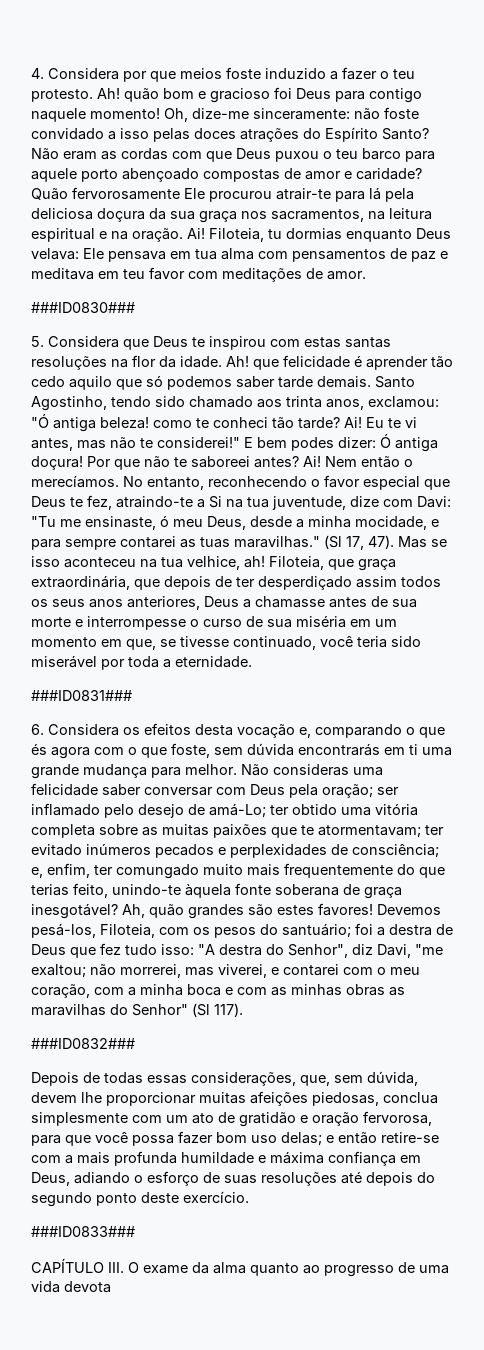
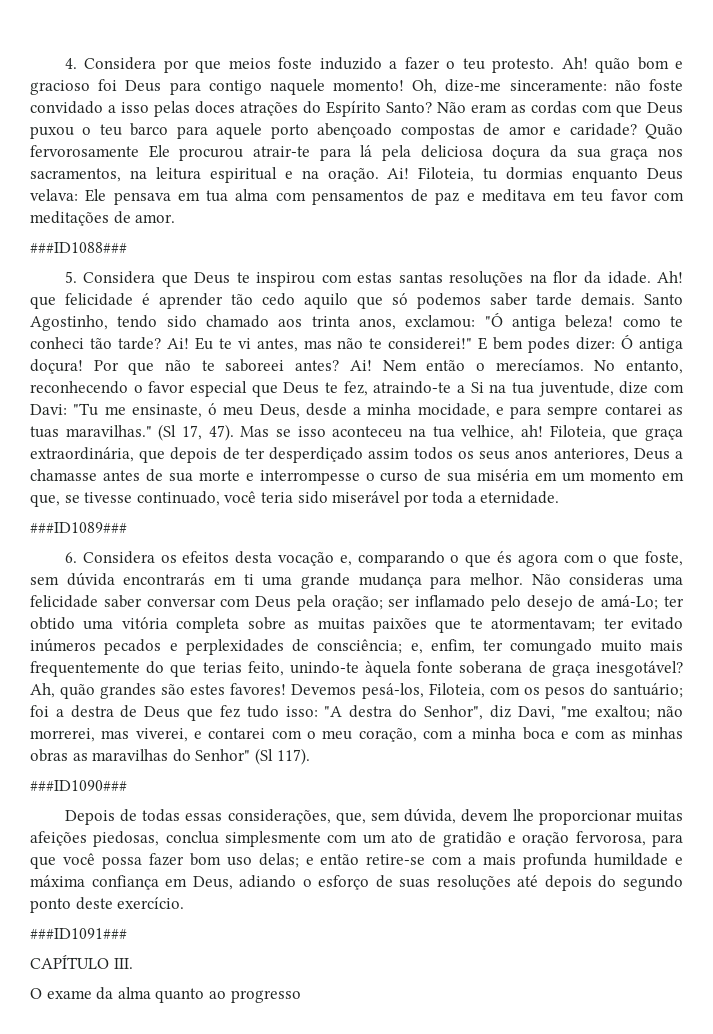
[31,302,135,313] ###ID0830### -> [30,242,127,253] ###ID1088###
[31,690,132,701] ###ID0831### -> [30,522,127,533] ###ID1089###
[31,1038,135,1049] ###ID0832### -> [30,780,127,791] ###ID1090###
[31,1226,135,1237] ###ID0833### -> [30,928,127,939] ###ID1091###
(124, 1267) none -> (133, 963) //
[398,1262,449,1274] [31,1281,111,1293] de uma vida devota -> (301, 996) none

